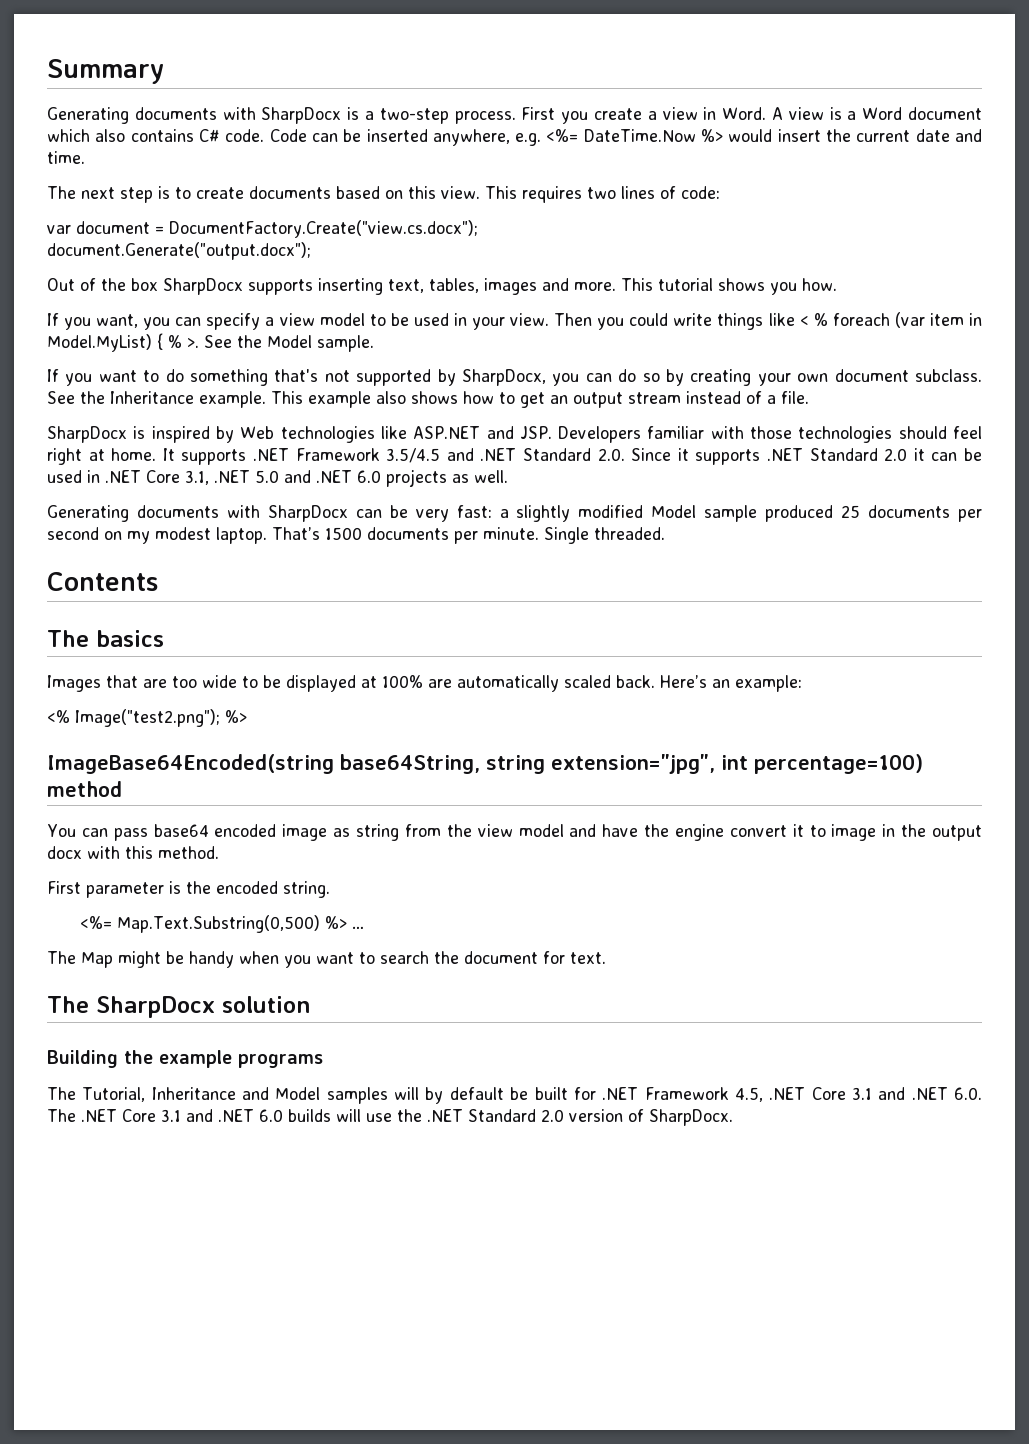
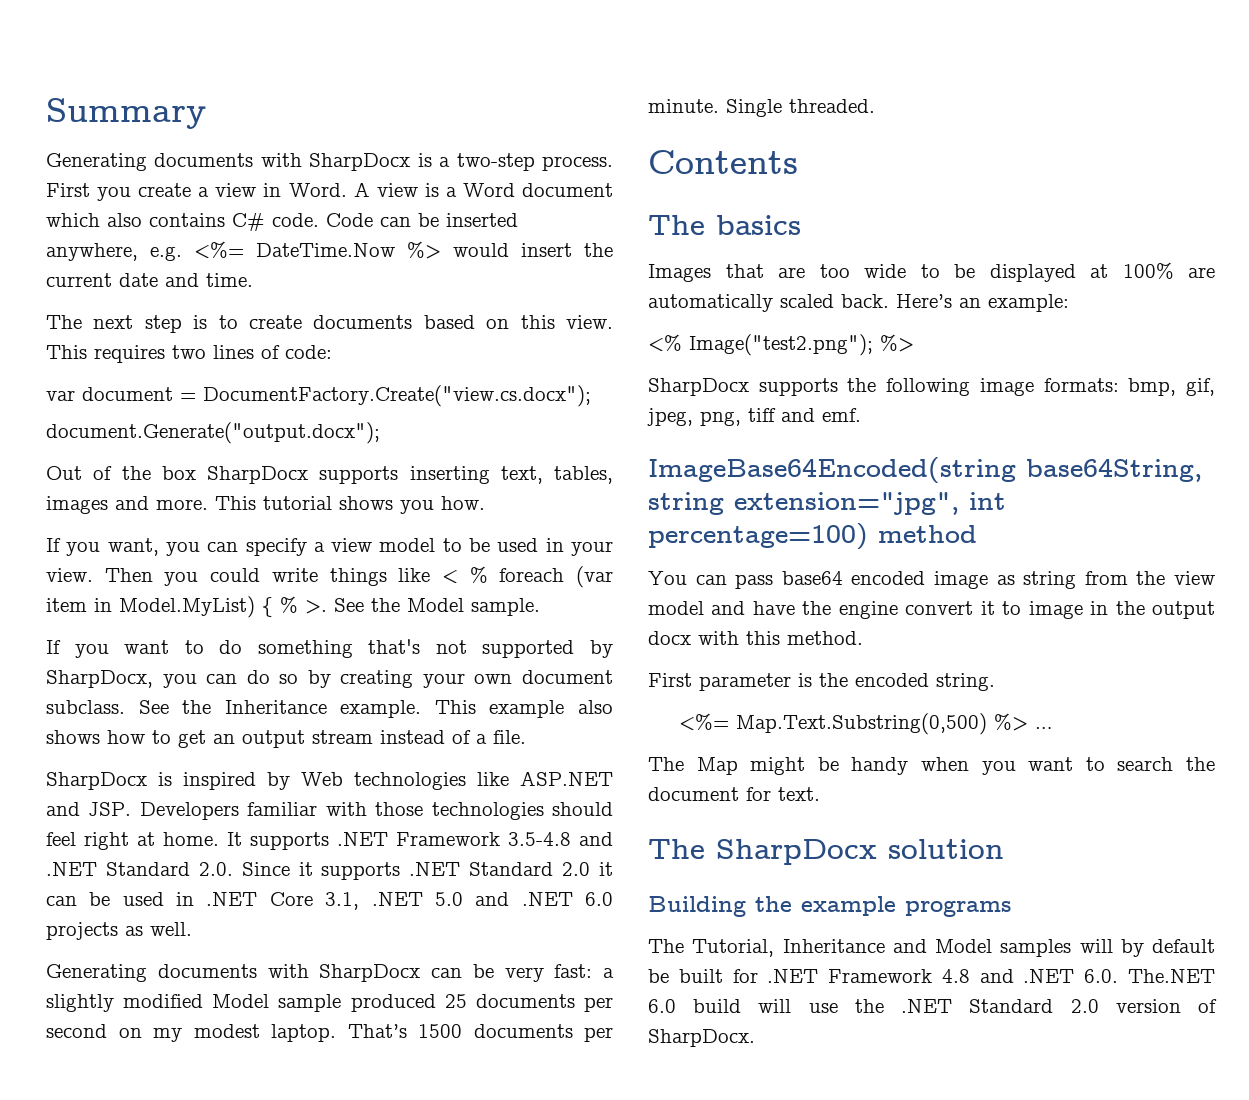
[386,448,441,463] 3.5/4.5 -> [508,832,571,846] 3.5-4.8
(247, 716) none -> [648,378,1215,396] [647,408,861,426] // SharpDocx supports the following image formats: bmp, gif, jpeg, png, tiff and emf.
[734,1087,982,1102] [47,1109,331,1122] 4.5, .NET Core 3.1 and .NET 6.0. The .NET Core 3.1 and .NET 6.0 builds -> [941,969,1215,983] [648,999,742,1013] 4.8 and .NET 6.0. The.NET 6.0 build

